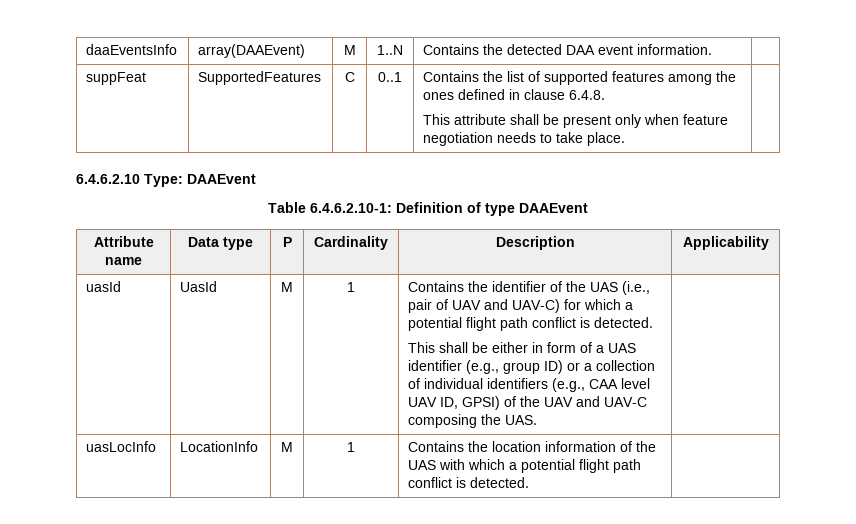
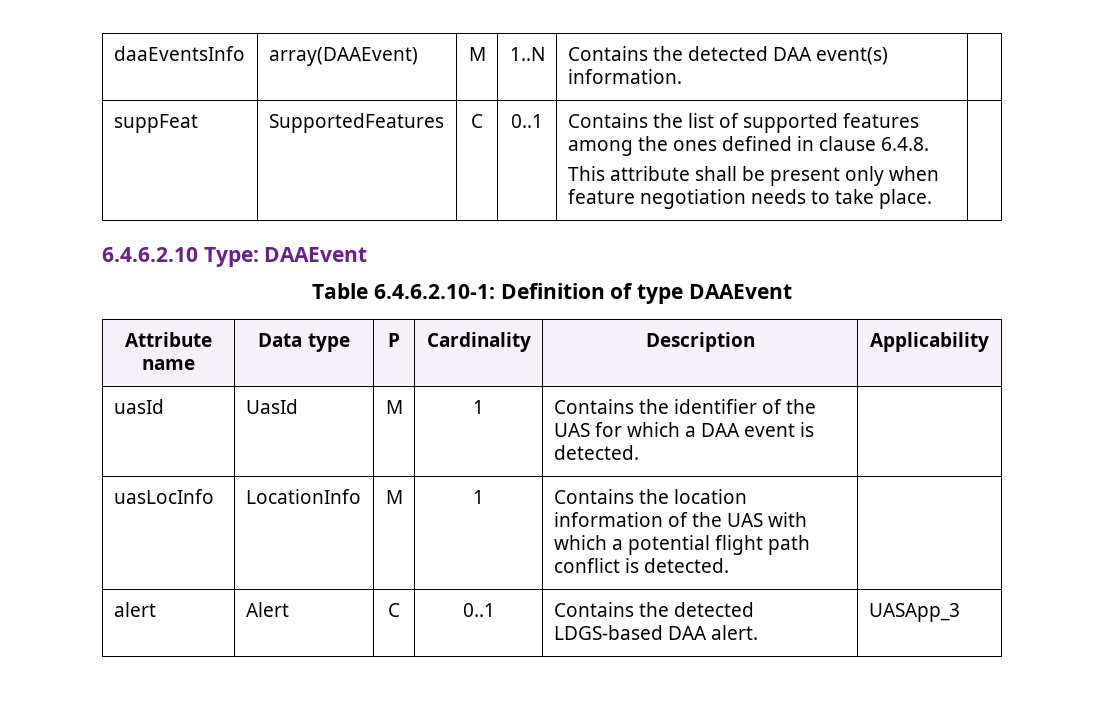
[598,45,634,55] event -> [816,47,889,65] event(s)
[622,281,651,295] [408,299,634,313] [408,317,654,331] [408,342,637,353] [408,360,656,374] [408,378,651,392] [408,396,648,410] [408,414,538,428] (i.e., pair of UAV and UAV-C) for which a potential flight path conflict is detected. // This shall be either in form of a UAS identifier (e.g., group ID) or a collection of individual identifiers (e.g., CAA level UAV ID, GPSI) of the UAV and UAV-C composing the UAS. -> [594,422,815,437] [553,445,639,460] for which a DAA event is detected.
(530, 482) none -> [113,602,156,617] [245,602,289,617] [388,603,400,617] [462,603,495,617] [553,602,754,617] [553,625,758,640] [868,603,960,622] // alert | Alert | C | 0..1 | Contains the detected LDGS-based DAA alert. | UASApp_3

